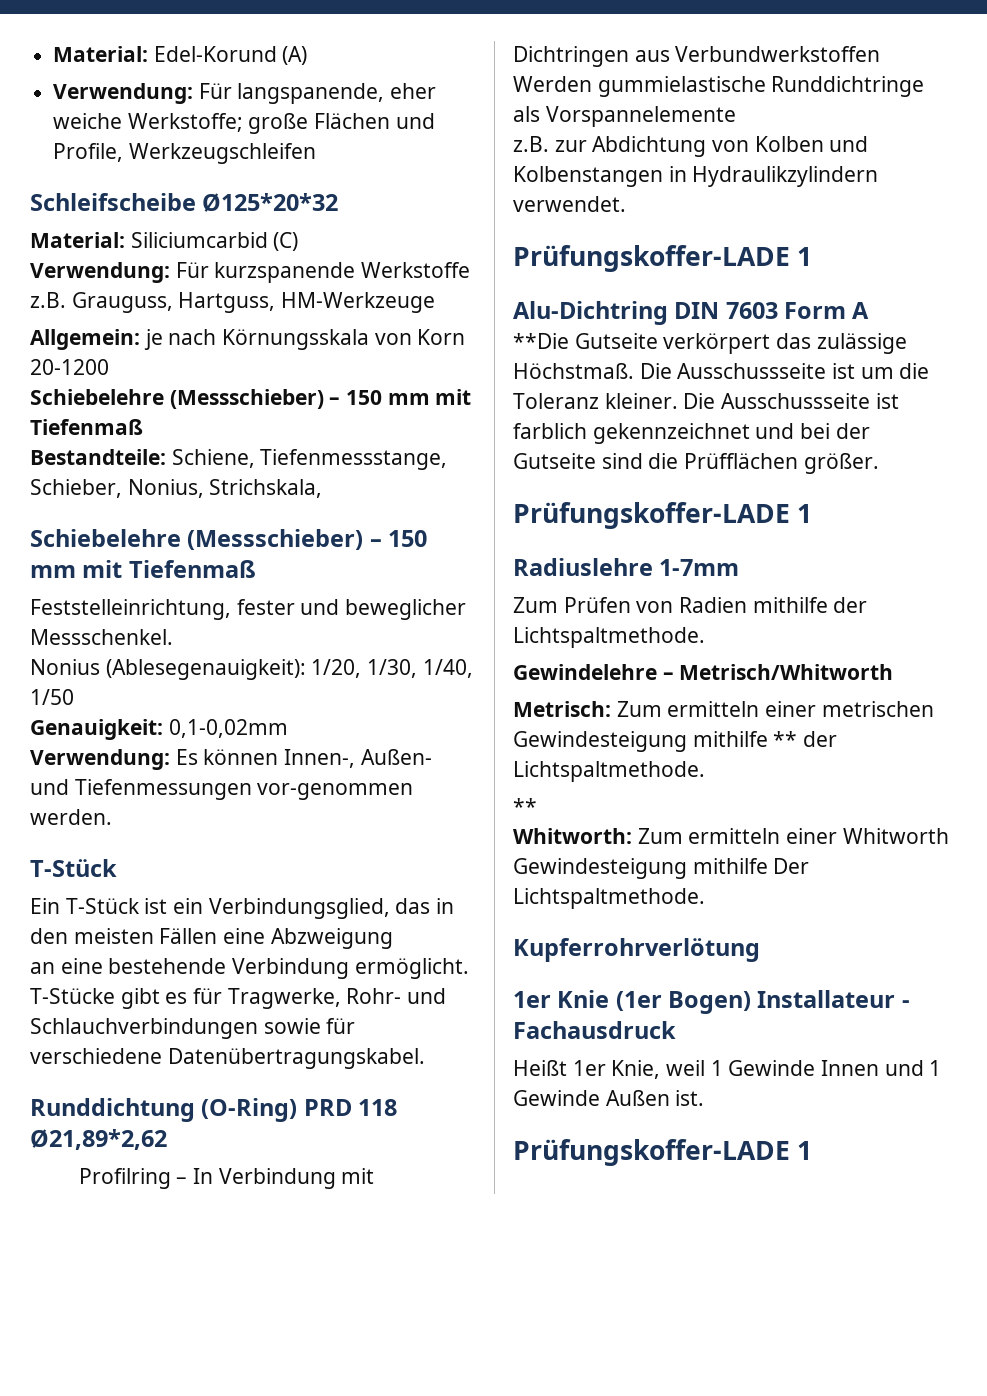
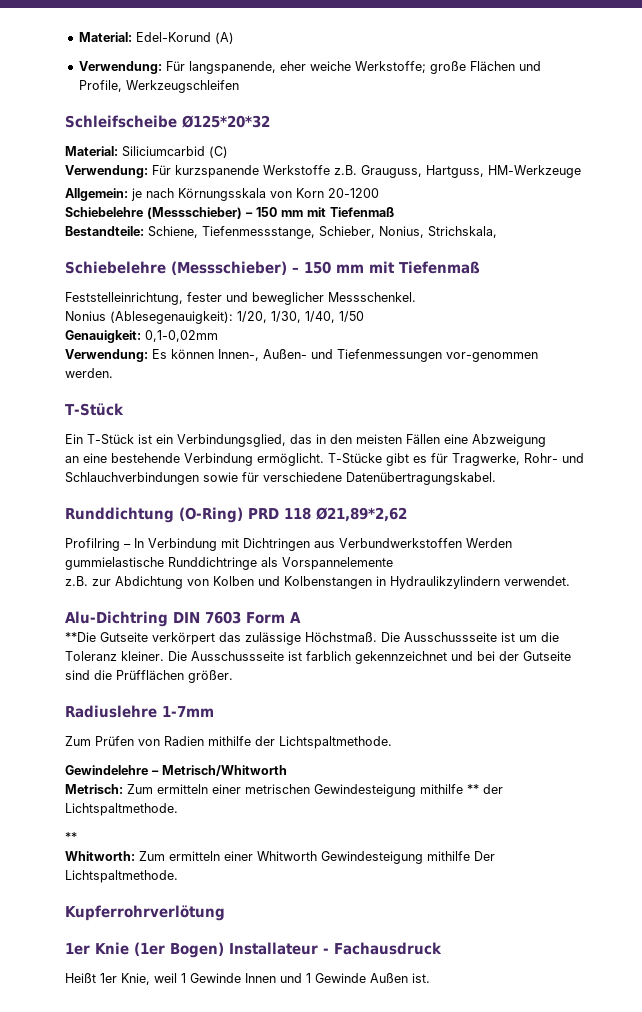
[513,245,813,272] // Prüfungskoffer-LADE 1 -> (570, 581) none
[513,502,813,529] // Prüfungskoffer-LADE 1 -> (233, 676) none
[513,1139,813,1166] // Prüfungskoffer-LADE 1 -> (430, 978) none

